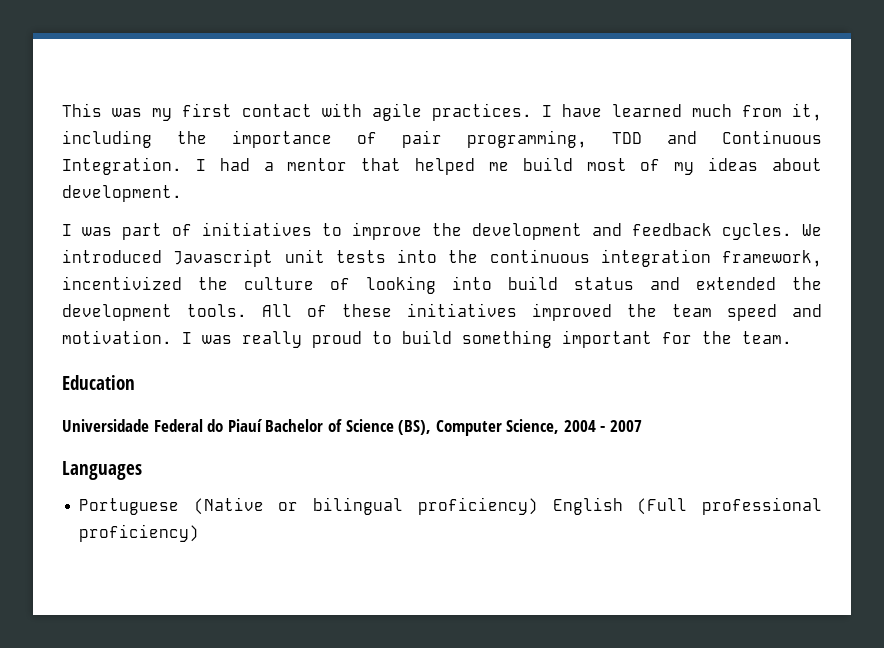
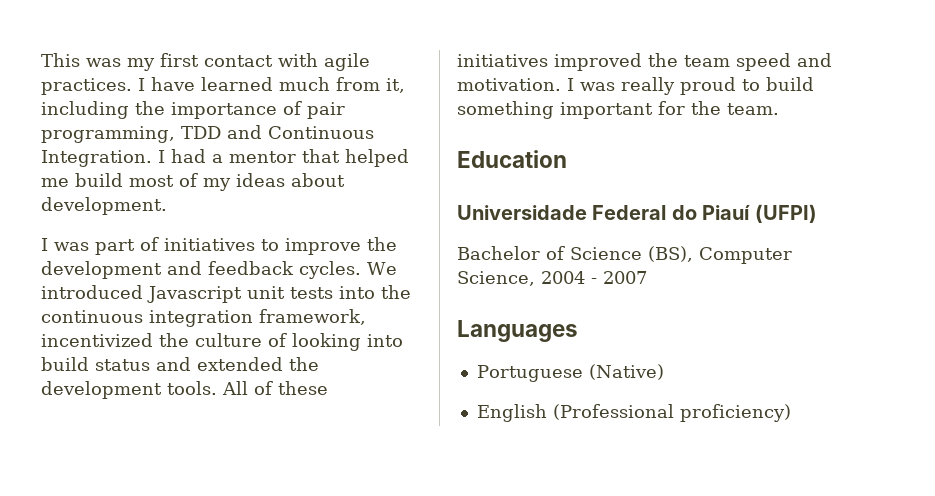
(263, 425) none -> [754,204,817,223] (UFPI) //
[193,497,823,515] (Native or bilingual proficiency) English (Full professional -> [588,364,664,380] [476,404,674,422] (Native) // English (Professional

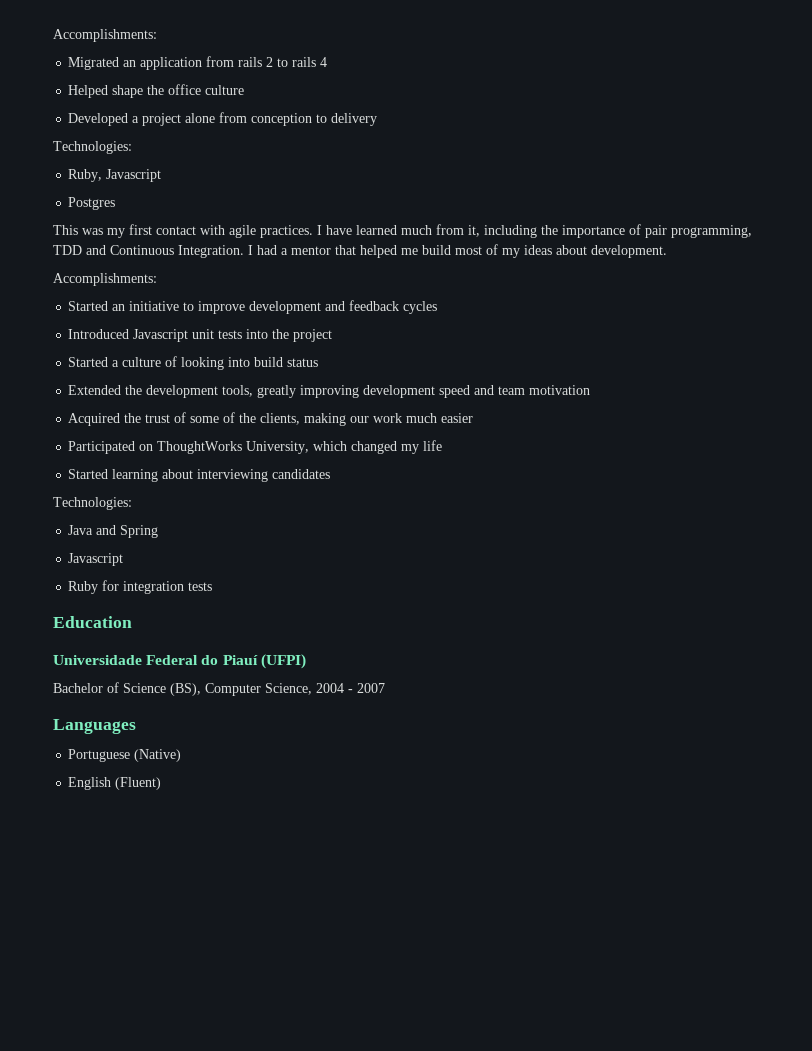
(41, 60) none -> [53,29,157,42] [68,56,328,70] [68,84,245,98] [68,112,378,126] [53,141,132,154] [68,169,162,182] [68,197,116,210] Accomplishments: // Migrated an application from rails 2 to rails 4 // Helped shape the office culture // Developed a project alone from conception to delivery // Technologies: // Ruby, Javascript // Postgres //
[41,237,255,255] I was part of initiatives -> [53,273,157,286] [68,301,180,311] Accomplishments: // Started an initiative
[367,237,397,251] the -> (246, 307) none
[299,261,397,279] [41,285,143,299] cycles. We introduced -> [403,301,438,314] [68,329,130,339] cycles // Introduced
[41,309,366,327] [41,333,189,347] continuous integration framework, incentivized the -> [293,329,333,342] [68,357,120,367] project // Started a
[156,357,319,371] [41,381,328,399] [457,53,832,71] [457,77,814,95] [457,101,779,119] and extended the development tools. All of these initiatives improved the team speed and motivation. I was really proud to build something important for the team. -> [68,385,591,398] [68,412,474,426] [68,440,443,454] [68,469,331,482] [53,497,132,510] [68,525,159,538] [68,553,124,566] [68,580,213,594] // Extended the development tools, greatly improving development speed and team motivation // Acquired the trust of some of the clients, making our work much easier // Participated on ThoughtWorks University, which changed my life // Started learning about interviewing candidates // Technologies: // Java and Spring // Javascript // Ruby for integration tests
[552,404,791,422] (Professional proficiency) -> [115,777,162,790] (Fluent)

